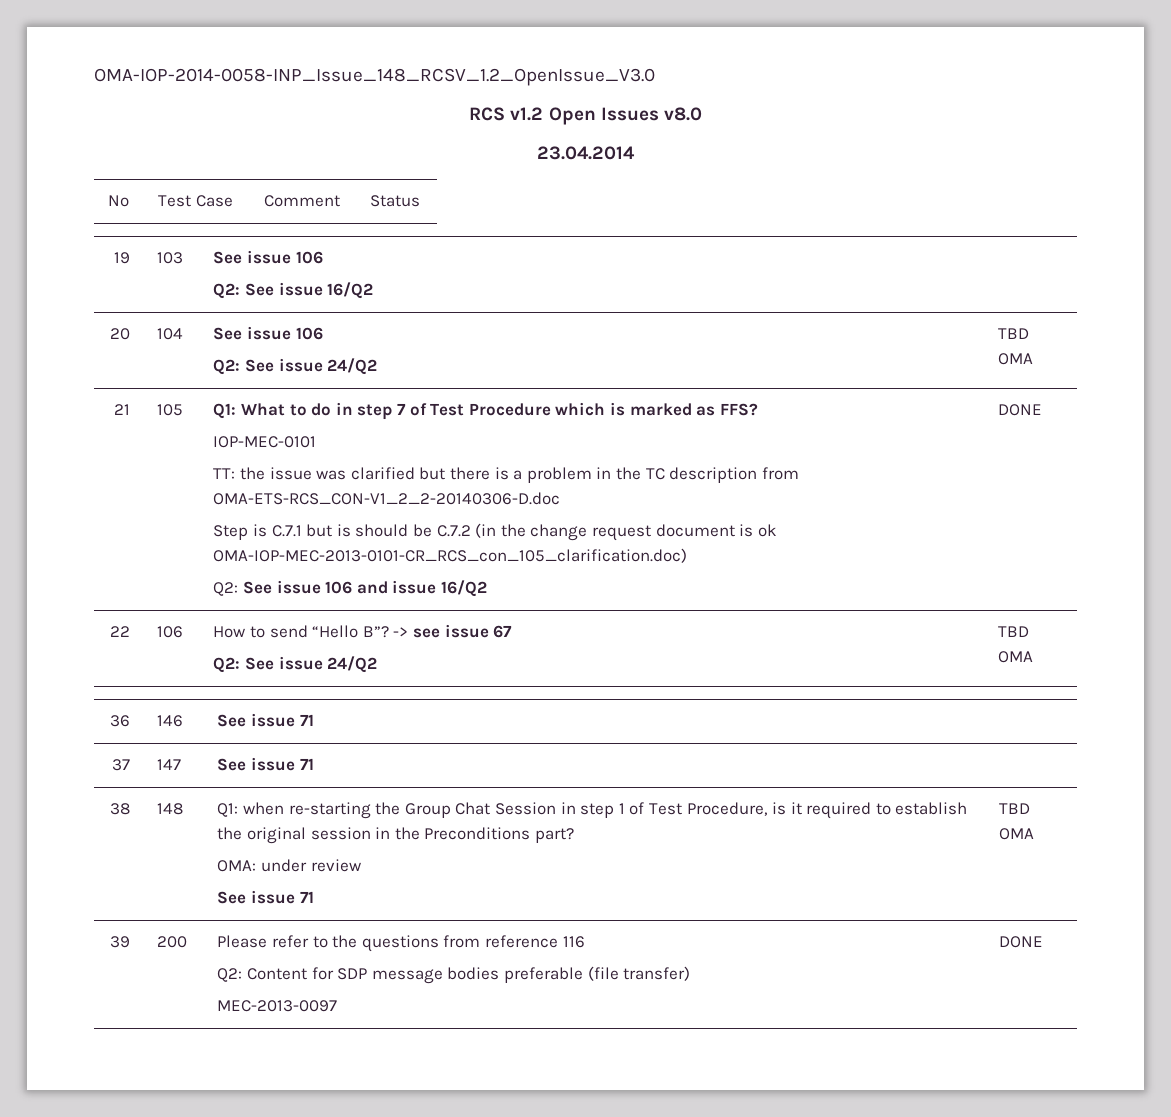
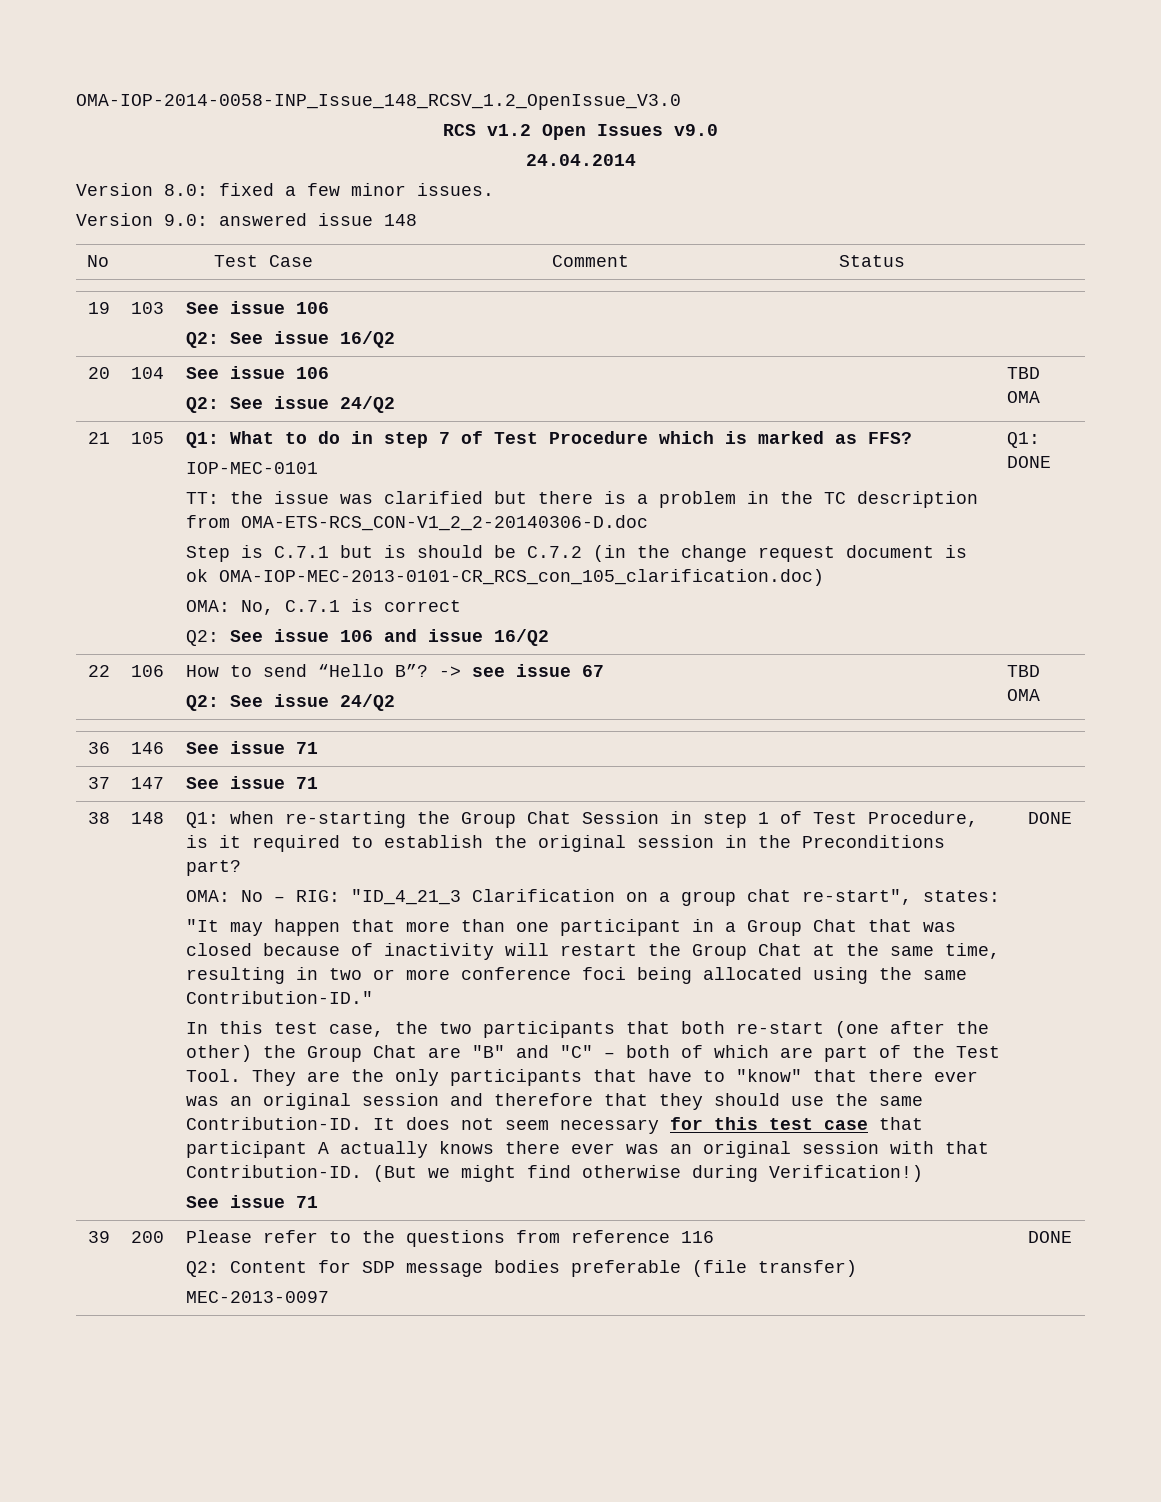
[663,107,702,121] [537,146,635,160] v8.0 // 23.04.2014 -> [674,124,718,136] [525,154,636,166] [76,183,494,196] [76,213,417,226] v9.0 // 24.04.2014 // Version 8.0: fixed a few minor issues. // Version 9.0: answered issue 148
(688, 555) none -> [185,599,461,615] // OMA: No, C.7.1 is correct
(487, 588) none -> [1006,432,1040,448] Q1:
[261,859,361,872] [217,890,314,904] [999,803,1031,814] [999,828,1035,840] under review // See issue 71 | TBD OMA -> [240,889,1000,906] [185,919,956,936] [185,943,1000,960] [185,967,967,984] [185,991,373,1004] [185,1021,989,1038] [185,1045,1000,1062] [185,1069,978,1086] [185,1093,923,1110] [185,1117,923,1134] [185,1141,989,1158] [185,1165,923,1182] [185,1195,318,1208] [1027,812,1072,824] No – RIG: "ID_4_21_3 Clarification on a group chat re-start", states: // "It may happen that more than one participant in a Group Chat that was closed because of inactivity will restart the Group Chat at the same time, resulting in two or more conference foci being allocated using the same Contribution-ID." // In this test case, the two participants that both re-start (one after the other) the Group Chat are "B" and "C" – both of which are part of the Test Tool. They are the only participants that have to "know" that there ever was an original session and therefore that they should use the same Contribution-ID. It does not seem necessary for this test case that participant A actually knows there ever was an original session with that Contribution-ID. (But we might find otherwise during Verification!) // See issue 71 | DONE

